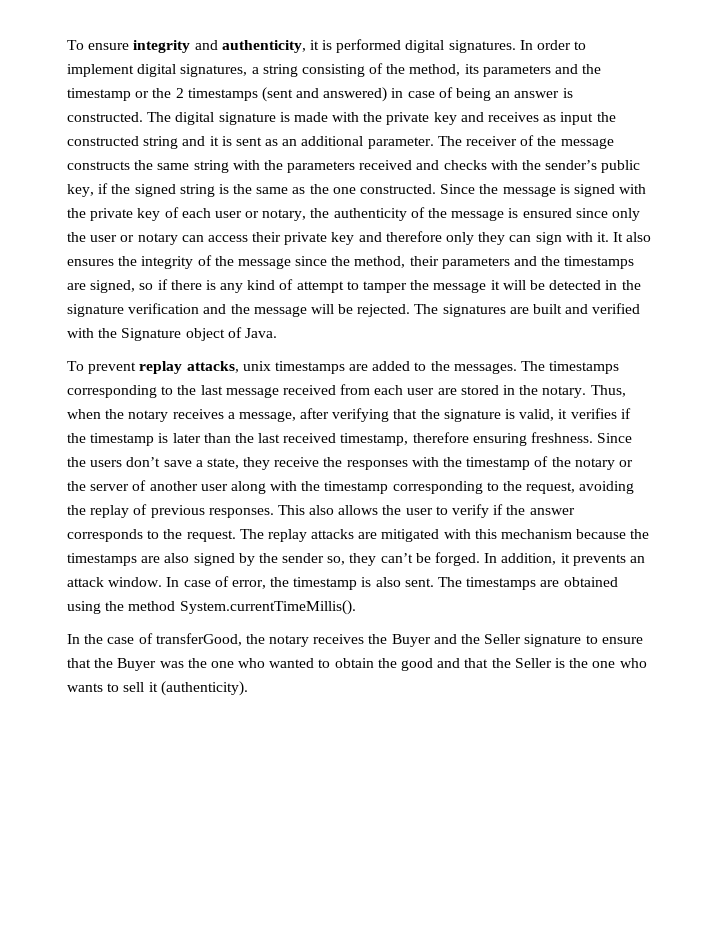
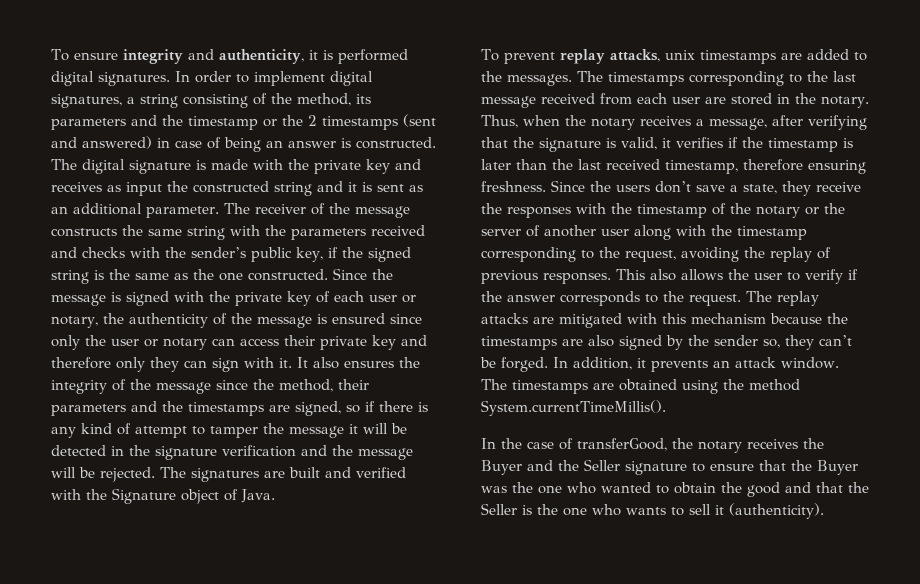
[166,576,434,590] In case of error, the timestamp is also sent. -> (839, 363) none

